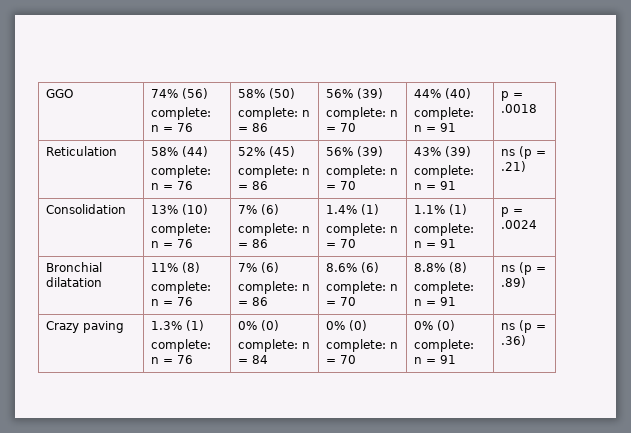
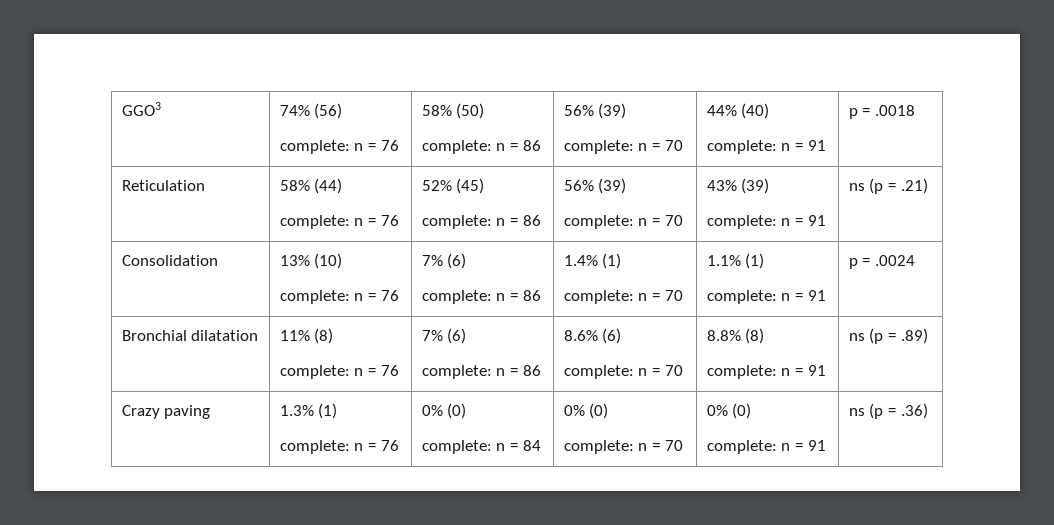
[46,89,74,98] GGO -> [121,102,161,116] GGO3

